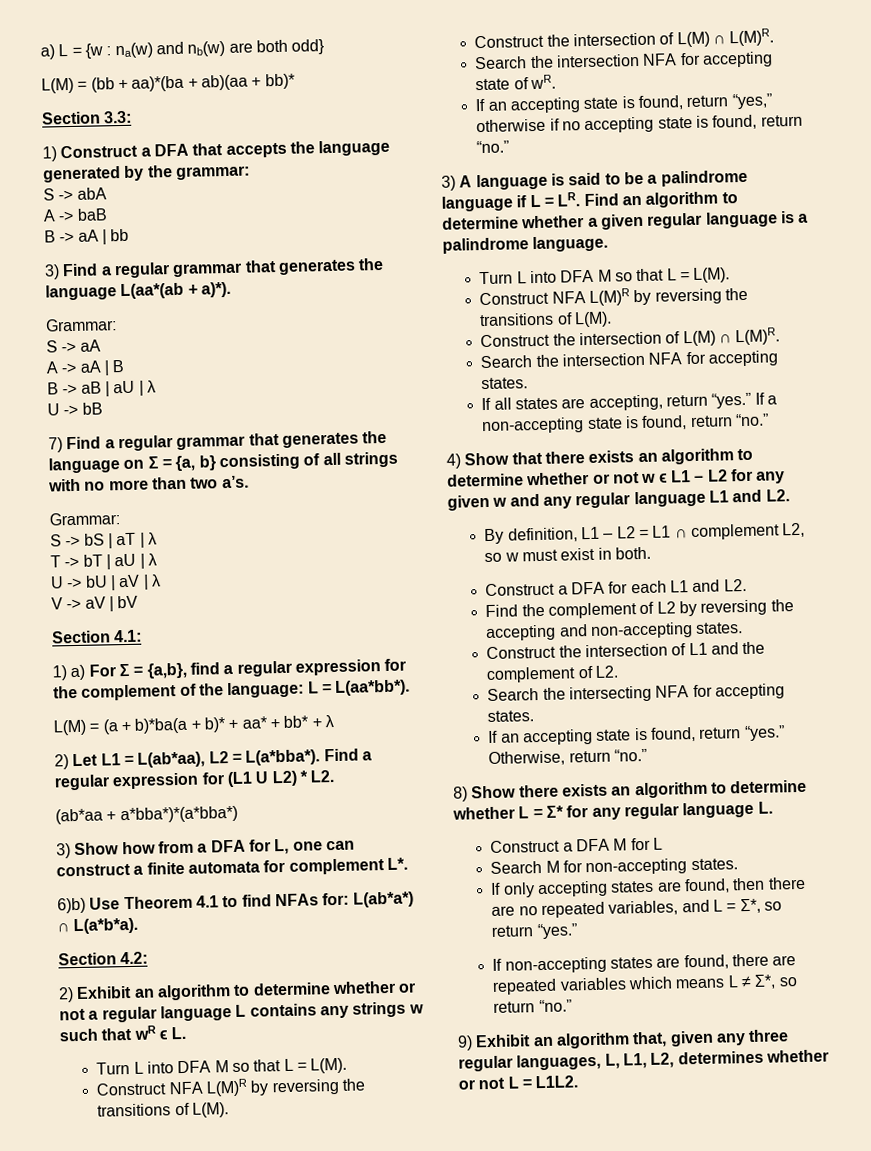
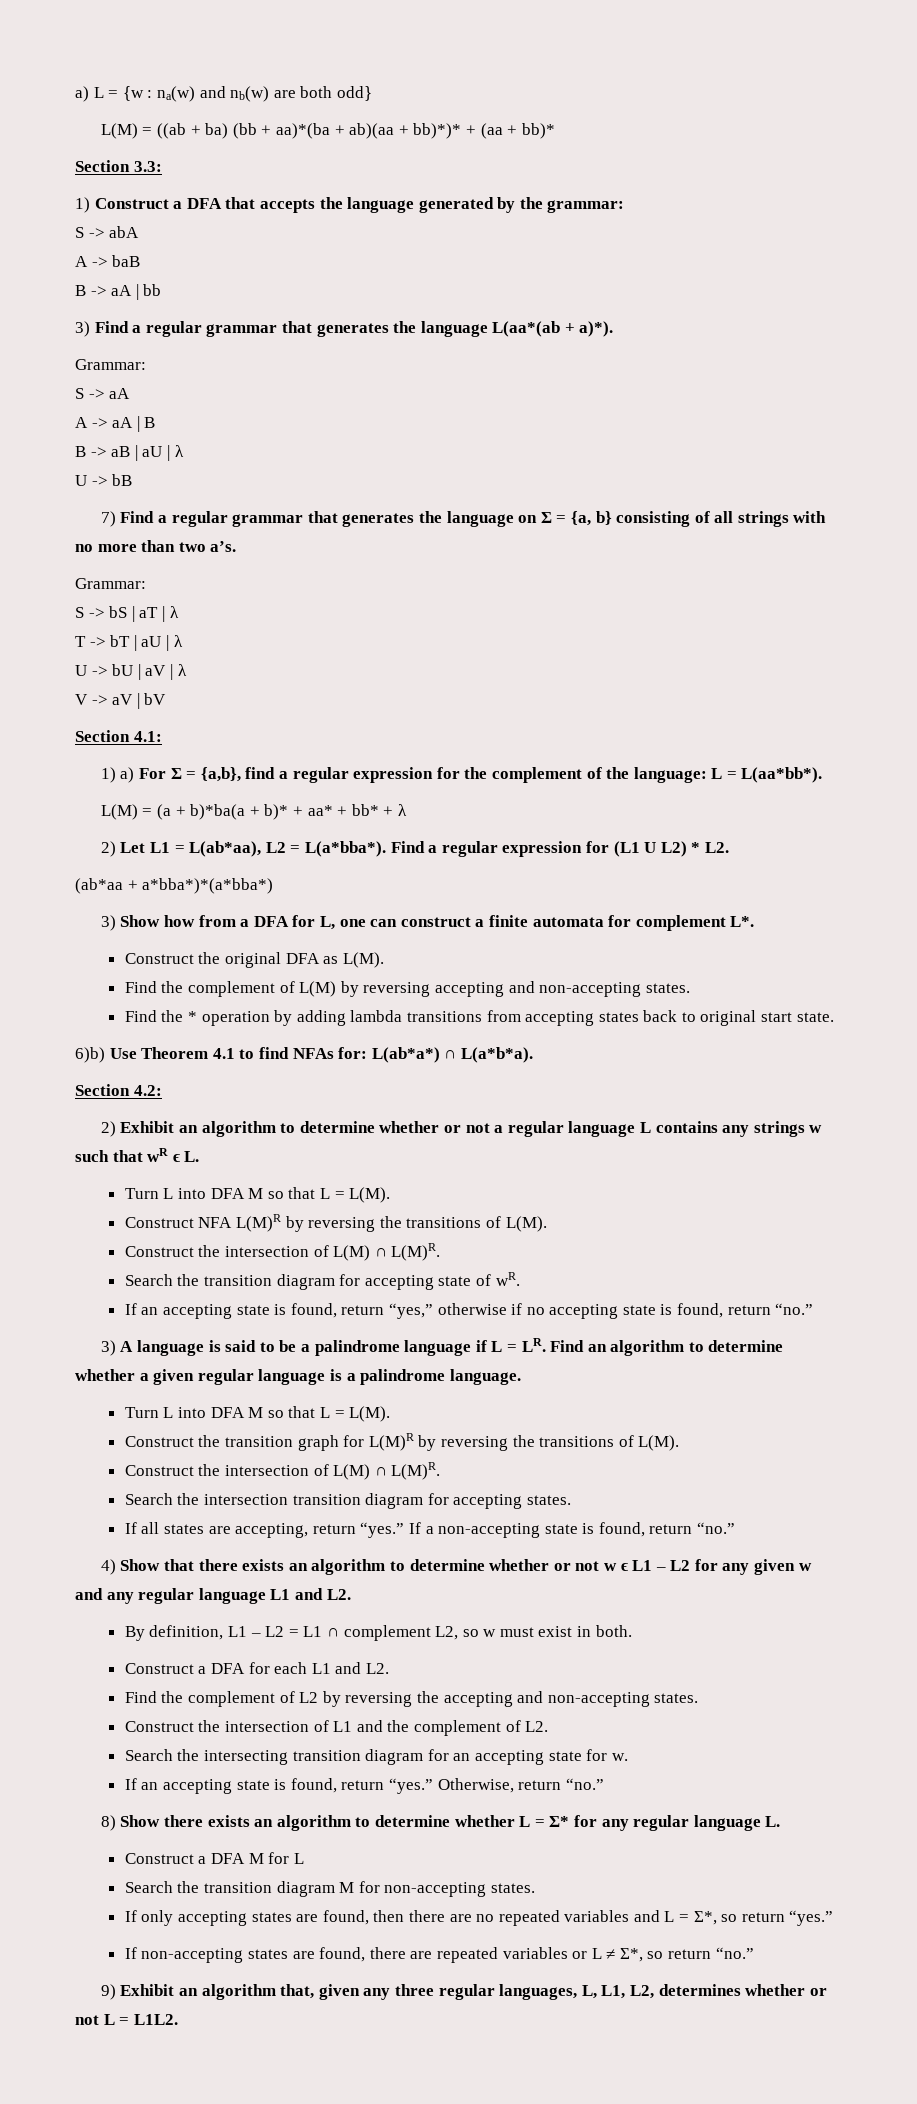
(88, 85) none -> [157,123,229,139] ((ab + ba)
(262, 82) none -> [413,123,518,139] bb)*)* + (aa +
(408, 864) none -> [124,952,384,968] [124,981,690,997] [124,1010,834,1026] // Construct the original DFA as L(M). // Find the complement of L(M) by reversing accepting and non-accepting states. // Find the * operation by adding lambda transitions from accepting states back to original start state.
[556,53,678,68] intersection NFA -> [203,1274,335,1290] transition diagram
[551,291,586,304] NFA -> [198,1435,365,1451] the transition graph for
[648,352,683,365] NFA -> [292,1493,424,1509] transition diagram
[655,683,786,700] [487,710,535,723] NFA for accepting states. -> [292,1749,628,1765] transition diagram for an accepting state for w.
(543, 867) none -> [177,1881,335,1897] the transition diagram
[608,900,679,916] variables, -> [564,1910,630,1922] variables
[628,976,726,990] which means -> [572,1951,588,1959] or

